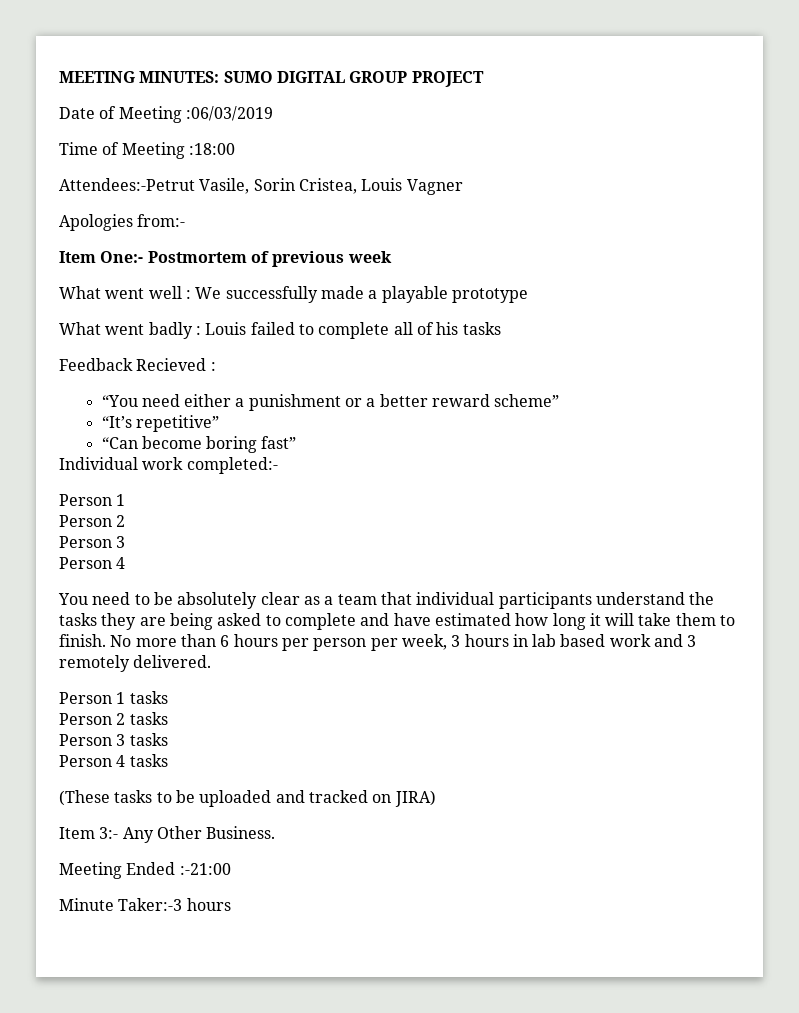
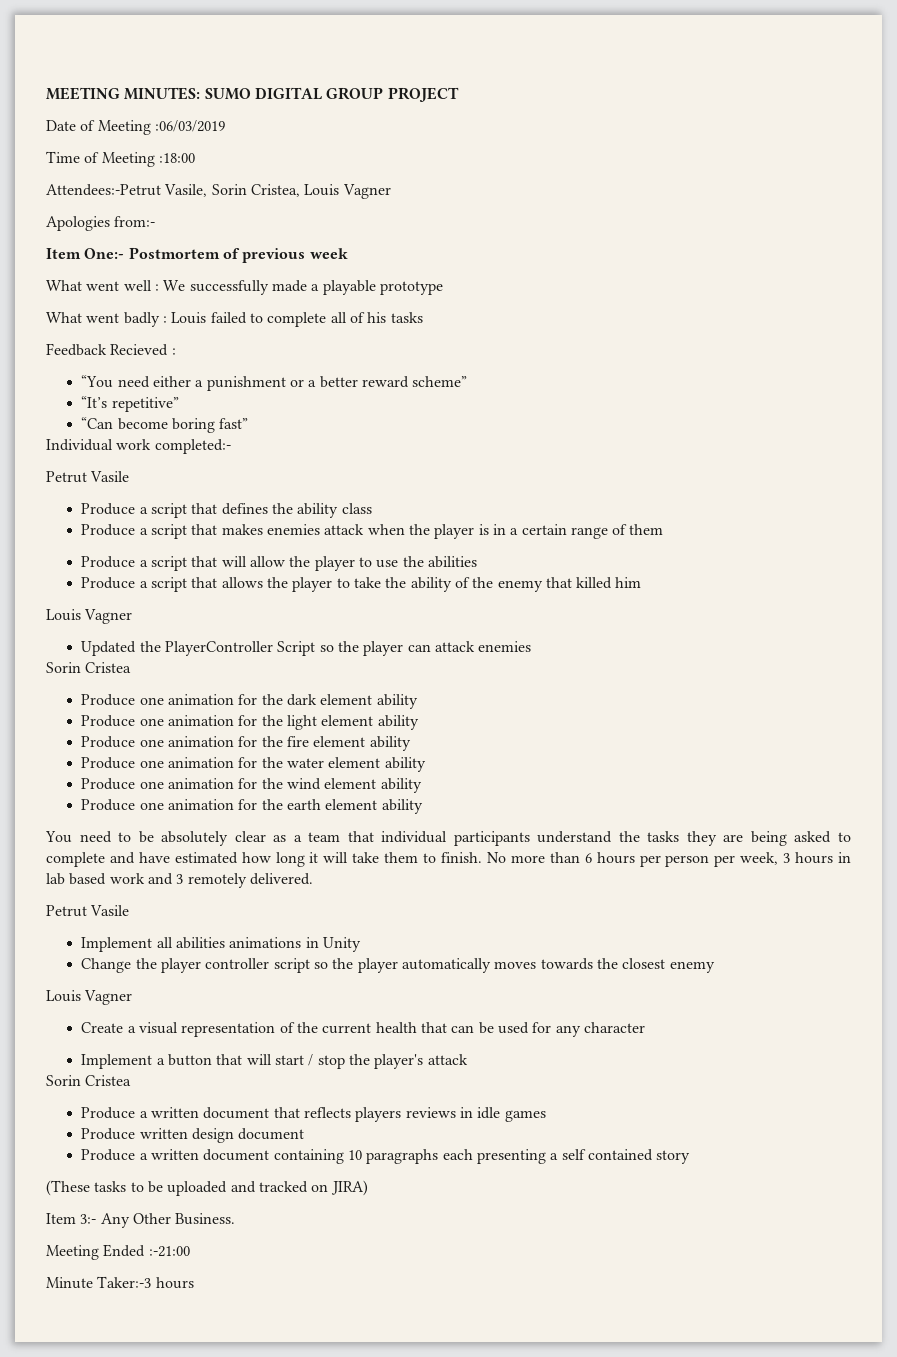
[59,494,126,506] [59,515,126,527] [59,536,126,548] [59,557,126,569] Person 1 // Person 2 // Person 3 // Person 4 -> [46,471,130,483] [81,503,372,518] [81,524,664,539] [81,556,477,571] [81,577,642,592] [46,609,133,624] [81,641,532,656] [46,662,132,673] [81,694,418,709] [81,715,419,730] [81,736,411,751] [81,757,426,772] [81,778,422,793] [81,799,423,814] Petrut Vasile // Produce a script that defines the ability class // Produce a script that makes enemies attack when the player is in a certain range of them // Produce a script that will allow the player to use the abilities // Produce a script that allows the player to take the ability of the enemy that killed him // Louis Vagner // Updated the PlayerController Script so the player can attack enemies // Sorin Cristea // Produce one animation for the dark element ability // Produce one animation for the light element ability // Produce one animation for the fire element ability // Produce one animation for the water element ability // Produce one animation for the wind element ability // Produce one animation for the earth element ability
[59,691,168,704] [59,712,168,725] [59,733,168,746] [59,754,168,767] Person 1 tasks // Person 2 tasks // Person 3 tasks // Person 4 tasks -> [46,905,130,917] [81,937,361,952] [81,958,715,973] [46,990,133,1005] [81,1022,645,1037] [81,1054,468,1069] [46,1075,132,1086] [81,1107,546,1122] [81,1128,305,1143] [81,1149,691,1164] Petrut Vasile // Implement all abilities animations in Unity // Change the player controller script so the player automatically moves towards the closest enemy // Louis Vagner // Create a visual representation of the current health that can be used for any character // Implement a button that will start / stop the player's attack // Sorin Cristea // Produce a written document that reflects players reviews in idle games // Produce written design document // Produce a written document containing 10 paragraphs each presenting a self contained story

